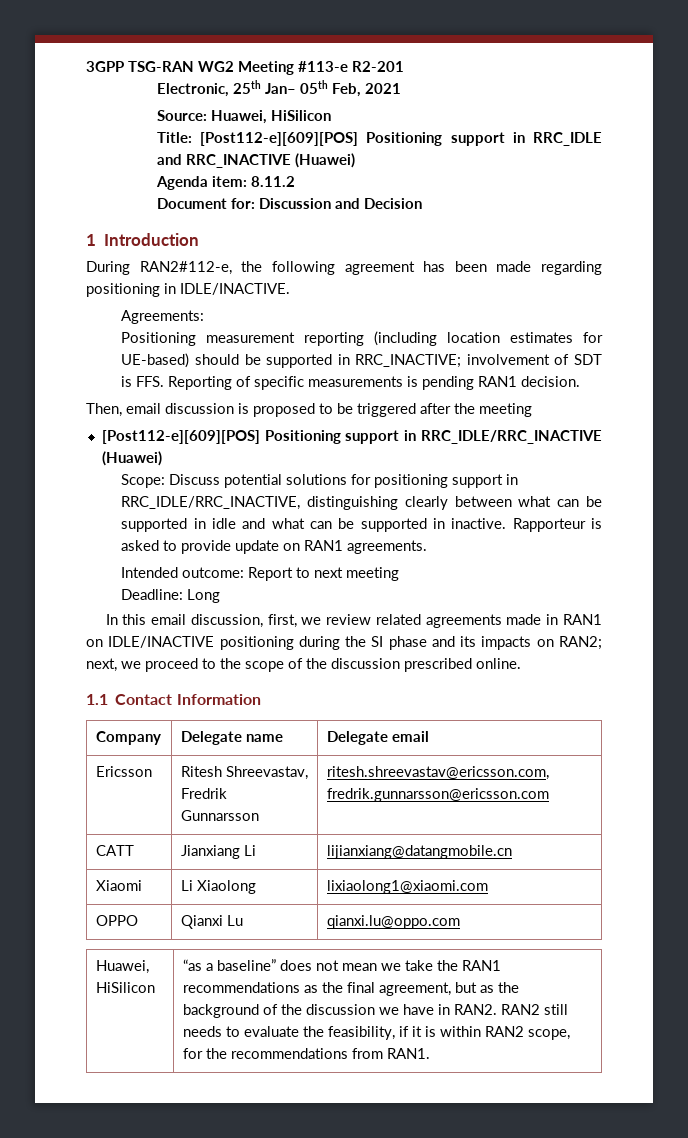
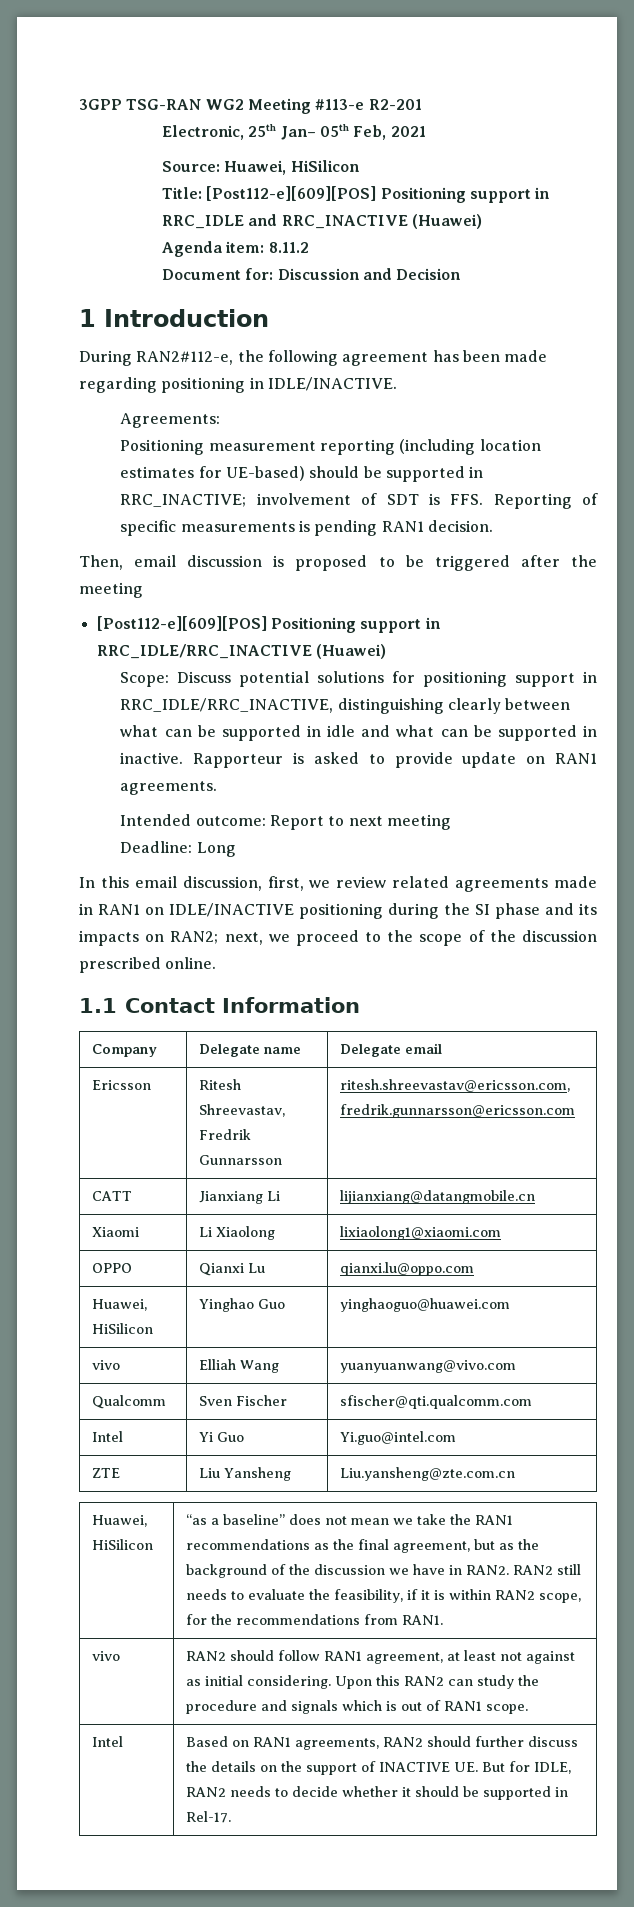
(460, 922) none -> [91,1299,147,1311] [91,1323,153,1334] [198,1298,285,1312] [339,1298,510,1312] [91,1360,120,1370] [198,1359,279,1373] [339,1360,516,1373] [91,1395,166,1409] [198,1395,287,1406] [339,1395,532,1409] [91,1431,123,1442] [198,1432,244,1442] [339,1431,456,1445] [91,1468,120,1478] [198,1467,291,1481] [339,1467,515,1481] // Huawei, HiSilicon | Yinghao Guo | yinghaoguo@huawei.com // vivo | Elliah Wang | yuanyuanwang@vivo.com // Qualcomm | Sven Fischer | sfischer@qti.qualcomm.com // Intel | Yi Guo | Yi.guo@intel.com // ZTE | Liu Yansheng | Liu.yansheng@zte.com.cn
(430, 1053) none -> [91,1651,120,1661] [185,1650,575,1664] [185,1675,539,1689] [185,1700,528,1714] [91,1736,123,1747] [185,1736,578,1750] [185,1761,571,1775] [185,1786,568,1800] [185,1811,231,1823] // vivo | RAN2 should follow RAN1 agreement, at least not against as initial considering. Upon this RAN2 can study the procedure and signals which is out of RAN1 scope. // Intel | Based on RAN1 agreements, RAN2 should further discuss the details on the support of INACTIVE UE. But for IDLE, RAN2 needs to decide whether it should be supported in Rel-17.

